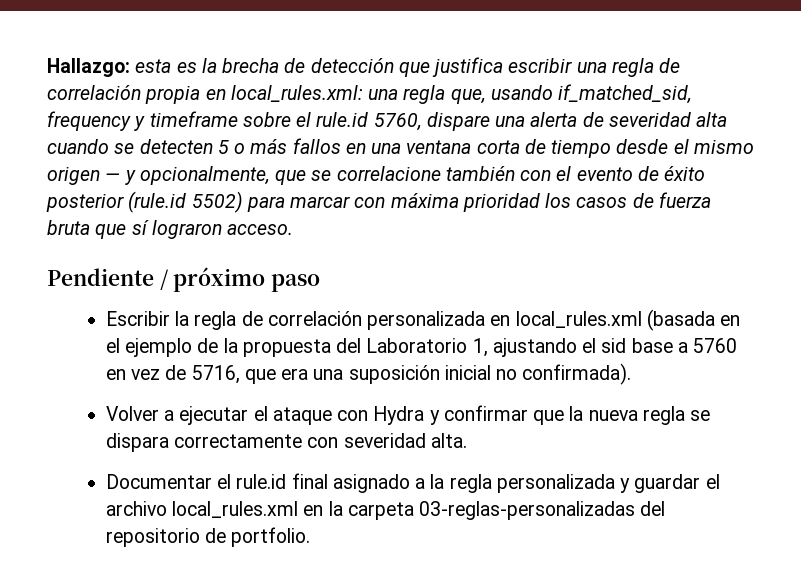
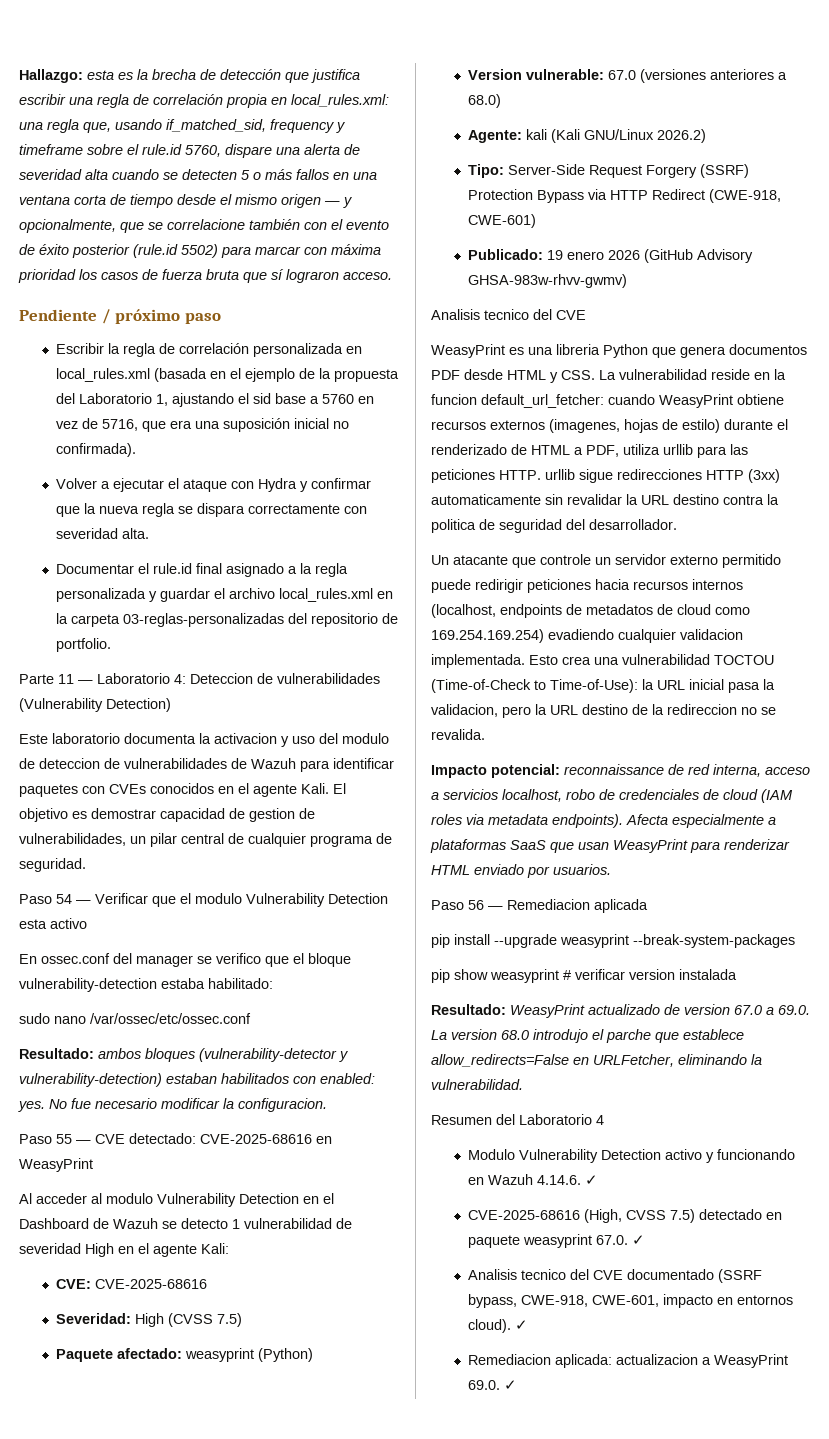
(311, 537) none -> [19,673,380,684] [19,698,171,712] [19,733,389,747] [19,758,394,772] [19,783,346,797] [19,808,315,822] [19,833,392,847] [19,858,86,872] [19,893,388,907] [19,918,87,929] [19,953,351,967] [19,978,273,992] [19,1013,251,1024] [19,1048,348,1062] [19,1073,375,1087] [18,1098,327,1112] [19,1133,332,1144] [19,1158,93,1172] [19,1193,334,1207] [19,1218,352,1229] [19,1243,229,1257] [55,1279,207,1289] [55,1313,242,1327] [55,1348,313,1362] [467,69,787,83] [467,94,501,108] [467,129,706,143] [467,164,749,178] [467,189,781,203] [467,214,536,228] [467,249,753,263] [467,274,627,288] [431,309,586,320] [431,344,807,358] [431,369,786,383] [431,394,784,408] [431,419,788,433] [431,444,748,458] [431,469,780,483] [431,494,779,505] [431,519,677,533] [431,554,781,568] [431,579,743,593] [431,604,750,618] [431,629,743,643] [431,654,774,668] [431,679,775,693] [431,704,776,718] [431,729,485,740] [431,764,810,778] [431,789,793,803] [431,814,776,828] [430,839,790,853] [431,864,611,878] [431,899,648,913] [431,934,795,948] [431,969,737,983] [431,1004,810,1018] [431,1029,744,1043] [431,1054,762,1067] [431,1079,523,1090] [431,1114,604,1125] [467,1149,795,1163] [467,1174,598,1185] [467,1209,782,1223] [467,1234,645,1248] [467,1269,762,1283] [467,1294,793,1308] [467,1319,528,1333] [467,1354,788,1368] [467,1380,517,1390] // Parte 11 — Laboratorio 4: Deteccion de vulnerabilidades (Vulnerability Detection) // Este laboratorio documenta la activacion y uso del modulo de deteccion de vulnerabilidades de Wazuh para identificar paquetes con CVEs conocidos en el agente Kali. El objetivo es demostrar capacidad de gestion de vulnerabilidades, un pilar central de cualquier programa de seguridad. // Paso 54 — Verificar que el modulo Vulnerability Detection esta activo // En ossec.conf del manager se verifico que el bloque vulnerability-detection estaba habilitado: // sudo nano /var/ossec/etc/ossec.conf // Resultado: ambos bloques (vulnerability-detector y vulnerability-detection) estaban habilitados con enabled: yes. No fue necesario modificar la configuracion. // Paso 55 — CVE detectado: CVE-2025-68616 en WeasyPrint // Al acceder al modulo Vulnerability Detection en el Dashboard de Wazuh se detecto 1 vulnerabilidad de severidad High en el agente Kali: // CVE: CVE-2025-68616 // Severidad: High (CVSS 7.5) // Paquete afectado: weasyprint (Python) // Version vulnerable: 67.0 (versiones anteriores a 68.0) // Agente: kali (Kali GNU/Linux 2026.2) // Tipo: Server-Side Request Forgery (SSRF) Protection Bypass via HTTP Redirect (CWE-918, CWE-601) // Publicado: 19 enero 2026 (GitHub Advisory GHSA-983w-rhvv-gwmv) // Analisis tecnico del CVE // WeasyPrint es una libreria Python que genera documentos PDF desde HTML y CSS. La vulnerabilidad reside en la funcion default_url_fetcher: cuando WeasyPrint obtiene recursos externos (imagenes, hojas de estilo) durante el renderizado de HTML a PDF, utiliza urllib para las peticiones HTTP. urllib sigue redirecciones HTTP (3xx) automaticamente sin revalidar la URL destino contra la politica de seguridad del desarrollador. // Un atacante que controle un servidor externo permitido puede redirigir peticiones hacia recursos internos (localhost, endpoints de metadatos de cloud como 169.254.169.254) evadiendo cualquier validacion implementada. Esto crea una vulnerabilidad TOCTOU (Time-of-Check to Time-of-Use): la URL inicial pasa la validacion, pero la URL destino de la redireccion no se revalida. // Impacto potencial: reconnaissance de red interna, acceso a servicios localhost, robo de credenciales de cloud (IAM roles via metadata endpoints). Afecta especialmente a plataformas SaaS que usan WeasyPrint para renderizar HTML enviado por usuarios. // Paso 56 — Remediacion aplicada // pip install --upgrade weasyprint --break-system-packages // pip show weasyprint # verificar version instalada // Resultado: WeasyPrint actualizado de version 67.0 a 69.0. La version 68.0 introdujo el parche que establece allow_redirects=False en URLFetcher, eliminando la vulnerabilidad. // Resumen del Laboratorio 4 // Modulo Vulnerability Detection activo y funcionando en Wazuh 4.14.6. ✓ // CVE-2025-68616 (High, CVSS 7.5) detectado en paquete weasyprint 67.0. ✓ // Analisis tecnico del CVE documentado (SSRF bypass, CWE-918, CWE-601, impacto en entornos cloud). ✓ // Remediacion aplicada: actualizacion a WeasyPrint 69.0. ✓

